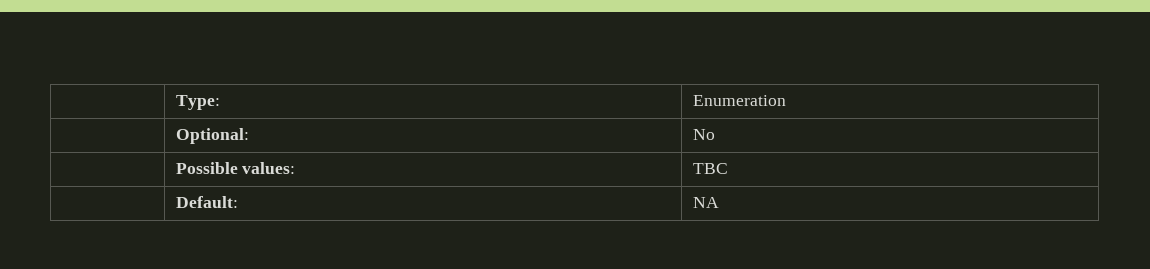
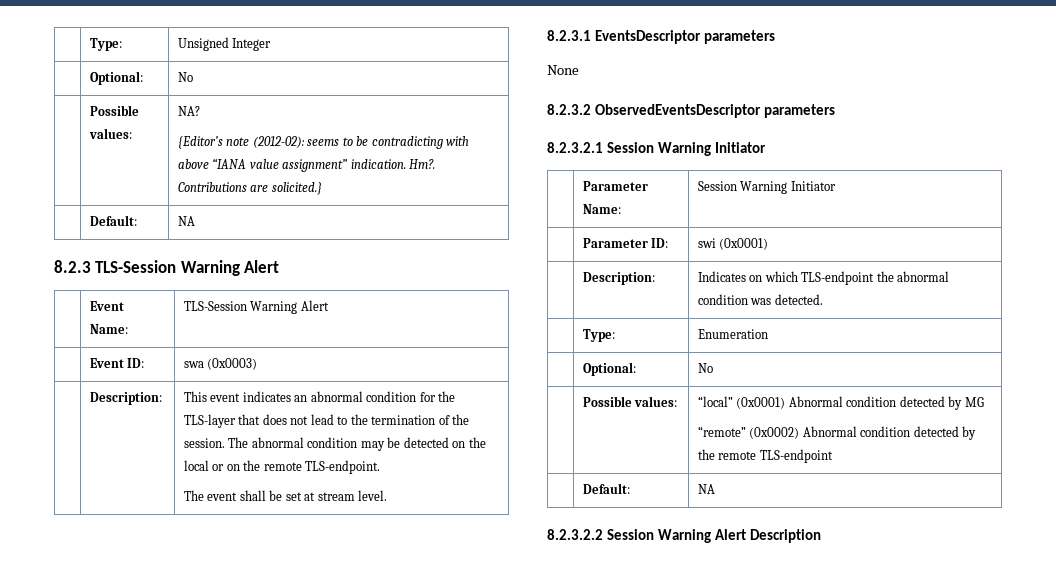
[175,95,220,110] | Type: -> [89,38,122,51] [177,37,272,51] [89,71,143,85] [177,72,193,82] [89,105,139,116] [88,128,132,139] [177,106,200,116] [177,136,470,149] [177,158,436,172] [177,182,322,195] [89,215,137,226] [177,216,195,226] [54,260,280,276] [89,301,124,311] [89,324,128,334] [183,300,329,314] [89,358,145,368] [183,358,258,370] [89,392,162,405] [183,391,456,402] [183,414,470,428] [183,437,486,451] [183,460,381,474] [183,490,388,501] [547,30,776,44] [547,65,579,75] [547,104,836,118] [547,142,767,156] [582,181,648,191] [582,204,621,214] [697,181,836,194] [582,238,669,248] [697,238,769,250] [582,272,655,285] [697,271,950,285] [697,294,823,305] [582,329,615,342] | Type: | Unsigned Integer // | Optional: | No // | Possible values: | NA? // {Editor’s note (2012-02): seems to be contradicting with above “IANA value assignment” indication. Hm?. Contributions are solicited.} // | Default: | NA // 8.2.3 TLS-Session Warning Alert // | Event Name: | TLS-Session Warning Alert // | Event ID: | swa (0x0003) // | Description: | This event indicates an abnormal condition for the TLS-layer that does not lead to the termination of the session. The abnormal condition may be detected on the local or on the remote TLS-endpoint. // The event shall be set at stream level. // 8.2.3.1 EventsDescriptor parameters // None // 8.2.3.2 ObservedEventsDescriptor parameters // 8.2.3.2.1 Session Warning Initiator // | Parameter Name: | Session Warning Initiator // | Parameter ID: | swi (0x0001) // | Description: | Indicates on which TLS-endpoint the abnormal condition was detected. // | Type:
[692,163,728,174] [175,196,238,208] [692,197,719,208] TBC // | Default: | NA -> [697,396,984,410] [697,426,977,440] [697,449,833,463] [582,483,630,494] [697,484,715,494] [547,529,822,543] “local” (0x0001) Abnormal condition detected by MG // “remote” (0x0002) Abnormal condition detected by the remote TLS-endpoint // | Default: | NA // 8.2.3.2.2 Session Warning Alert Description

